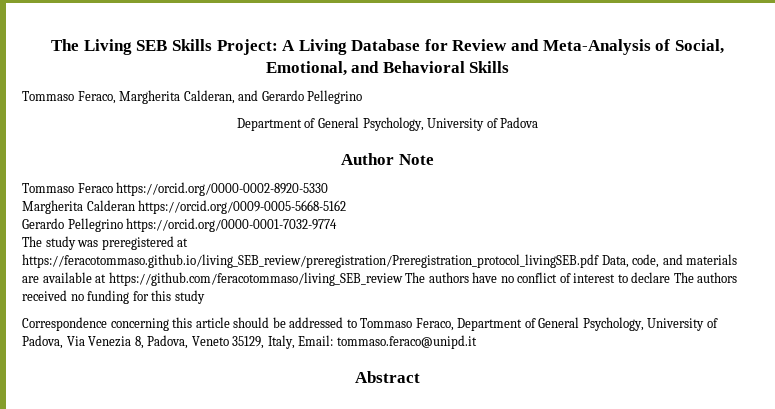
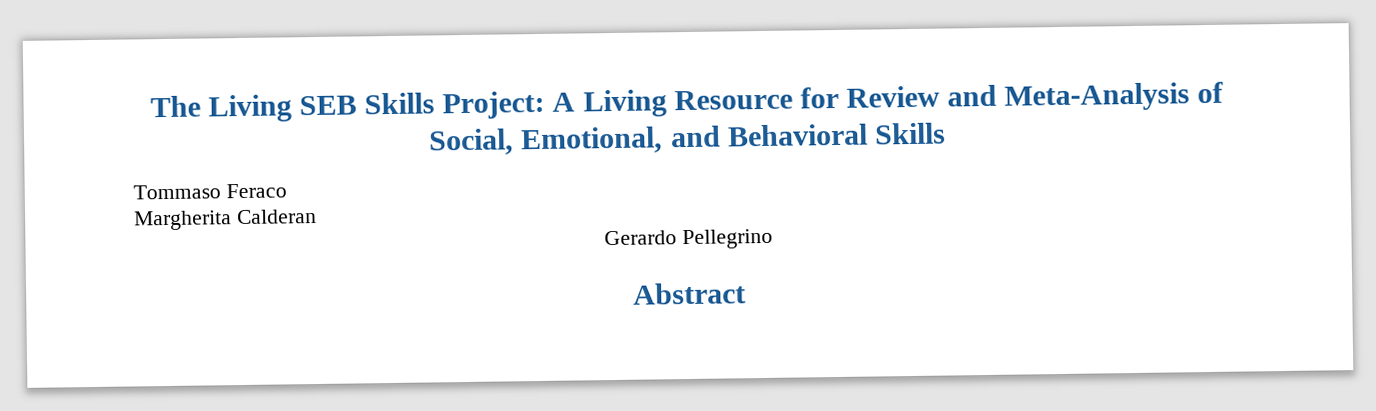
[351,39,421,51] Database -> [673,89,793,111] Resource
[77,90,363,104] [236,117,539,131] [341,153,434,165] [22,182,329,196] [22,200,347,214] [22,218,338,232] [22,236,189,250] [22,254,738,268] [22,272,738,286] [22,290,205,304] [22,317,718,331] [22,335,477,349] Feraco, Margherita Calderan, and Gerardo Pellegrino // Department of General Psychology, University of Padova // Author Note // Tommaso Feraco https://orcid.org/0000-0002-8920-5330 // Margherita Calderan https://orcid.org/0009-0005-5668-5162 // Gerardo Pellegrino https://orcid.org/0000-0001-7032-9774 // The study was preregistered at https://feracotommaso.github.io/living_SEB_review/preregistration/Preregistration_protocol_livingSEB.pdf Data, code, and materials are available at https://github.com/feracotommaso/living_SEB_review The authors have no conflict of interest to declare The authors received no funding for this study // Correspondence concerning this article should be addressed to Tommaso Feraco, Department of General Psychology, University of Padova, Via Venezia 8, Padova, Veneto 35129, Italy, Email: tommaso.feraco@unipd.it -> [225,183,287,199] [134,208,317,231] [604,228,773,250] Feraco // Margherita Calderan // Gerardo Pellegrino

